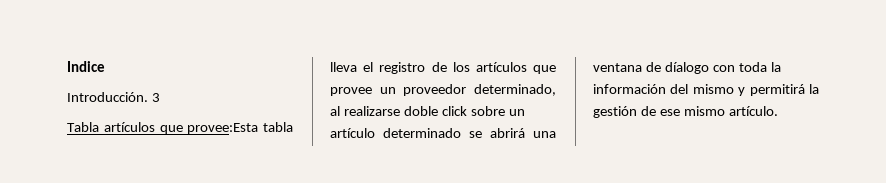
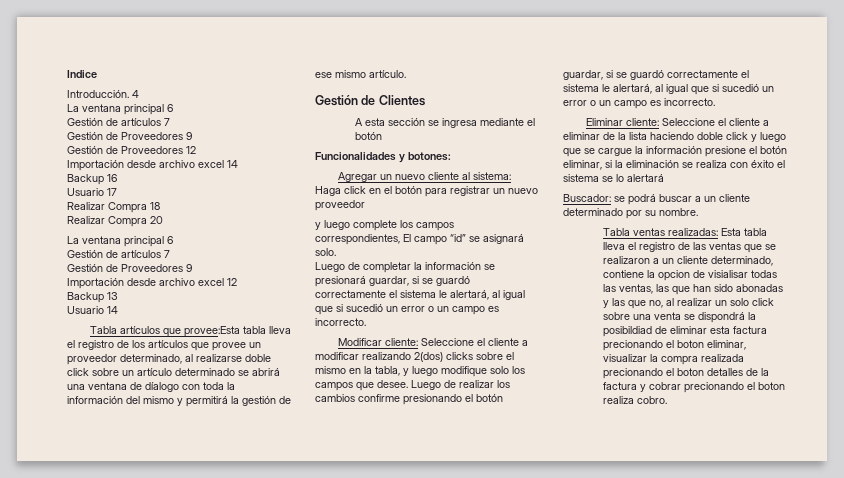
[151,93,160,102] 3 -> [132,90,139,98] [67,104,173,115] [67,118,170,126] [67,132,192,140] [67,146,196,154] [67,160,238,171] [67,174,117,185] [67,188,117,196] [67,202,160,213] [67,216,163,227] [67,236,173,247] [67,250,170,258] [67,264,192,272] [67,278,237,289] [67,292,118,303] [67,306,118,314] 4 // La ventana principal 6 // Gestión de artículos 7 // Gestión de Proveedores 9 // Gestión de Proveedores 12 // Importación desde archivo excel 14 // Backup 16 // Usuario 17 // Realizar Compra 18 // Realizar Compra 20 // La ventana principal 6 // Gestión de artículos 7 // Gestión de Proveedores 9 // Importación desde archivo excel 12 // Backup 13 // Usuario 14
(778, 111) none -> [315,95,425,106] [355,118,536,128] [355,132,383,140] [315,152,451,163] [337,172,511,182] [315,186,538,197] [315,200,365,211] [315,220,454,231] [315,234,524,245] [315,248,336,256] [315,262,495,273] [315,276,470,287] [315,290,525,300] [315,304,499,315] [315,318,366,326] [337,338,528,346] [315,352,514,362] [315,366,525,377] [315,380,510,391] [315,394,503,405] [563,70,749,80] [563,84,774,95] [563,98,715,109] [585,118,769,126] [563,132,786,142] [563,146,787,157] [563,160,785,170] [563,174,664,182] [563,194,750,205] [563,208,698,219] [603,228,768,236] [603,242,777,253] [603,256,774,266] [603,270,778,281] [603,284,784,295] [603,298,775,309] [603,312,757,323] [603,326,768,337] [603,340,747,351] [603,354,745,365] [603,368,770,379] [603,382,786,393] [603,396,668,404] // Gestión de Clientes // A esta sección se ingresa mediante el botón // Funcionalidades y botones: // Agregar un nuevo cliente al sistema: Haga click en el botón para registrar un nuevo proveedor // y luego complete los campos correspondientes, El campo “id” se asignará solo. // Luego de completar la información se presionará guardar, si se guardó correctamente el sistema le alertará, al igual que si sucedió un error o un campo es incorrecto. // Modificar cliente: Seleccione el cliente a modificar realizando 2(dos) clicks sobre el mismo en la tabla, y luego modifique solo los campos que desee. Luego de realizar los cambios confirme presionando el botón guardar, si se guardó correctamente el sistema le alertará, al igual que si sucedió un error o un campo es incorrecto. // Eliminar cliente: Seleccione el cliente a eliminar de la lista haciendo doble click y luego que se cargue la información presione el botón eliminar, si la eliminación se realiza con éxito el sistema se lo alertará // Buscador: se podrá buscar a un cliente determinado por su nombre. // Tabla ventas realizadas: Esta tabla lleva el registro de las ventas que se realizaron a un cliente determinado, contiene la opcion de visialisar todas las ventas, las que han sido abonadas y las que no, al realizar un solo click sobre una venta se dispondrá la posibildiad de eliminar esta factura precionando el boton eliminar, visualizar la compra realizada precionando el boton detalles de la factura y cobrar precionando el boton realiza cobro.

